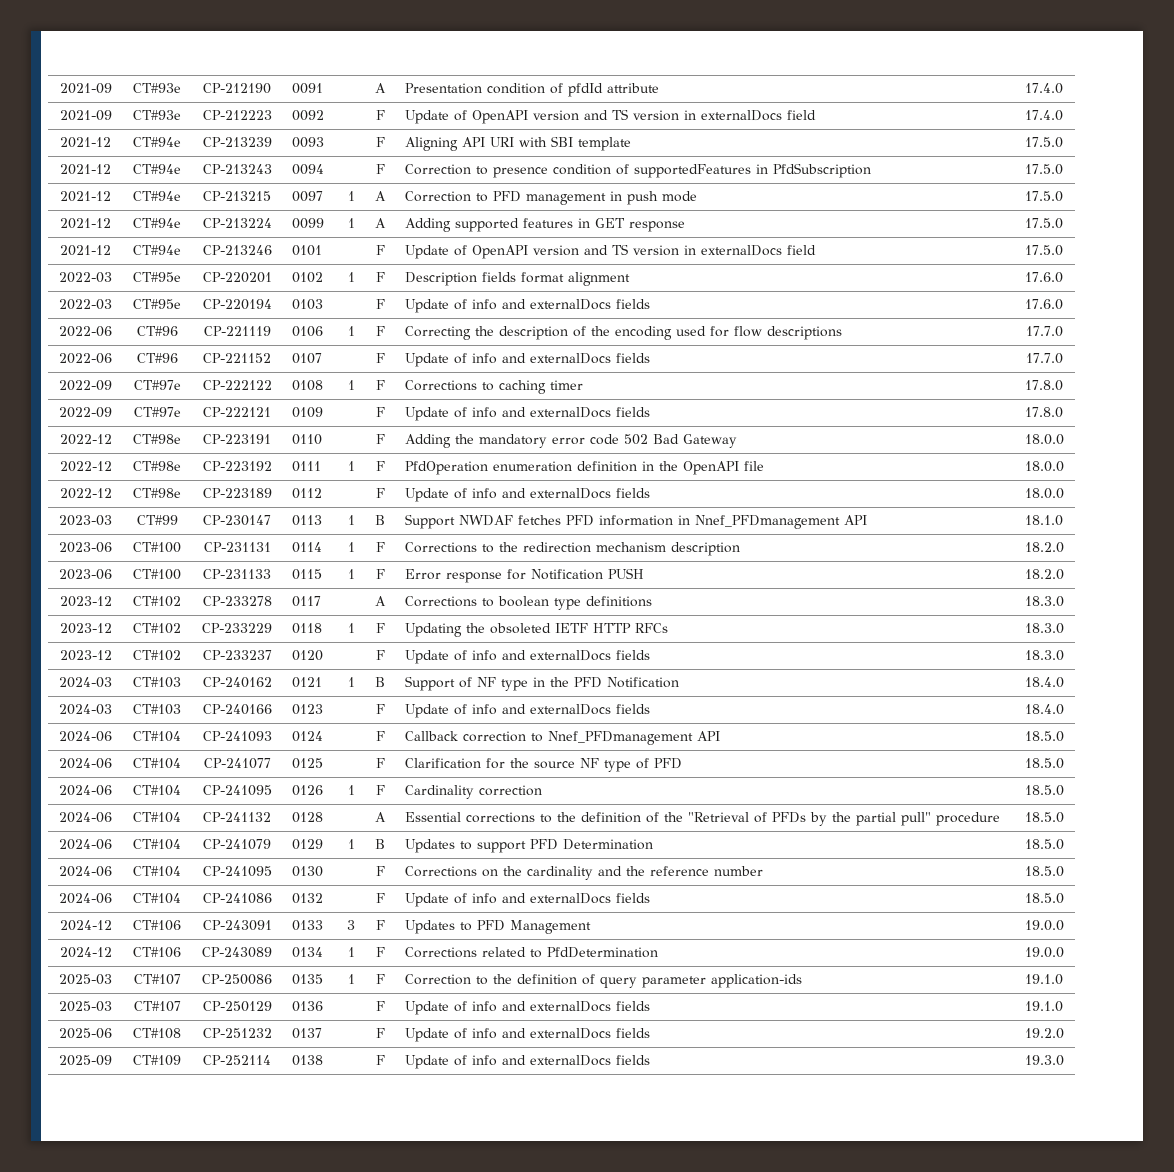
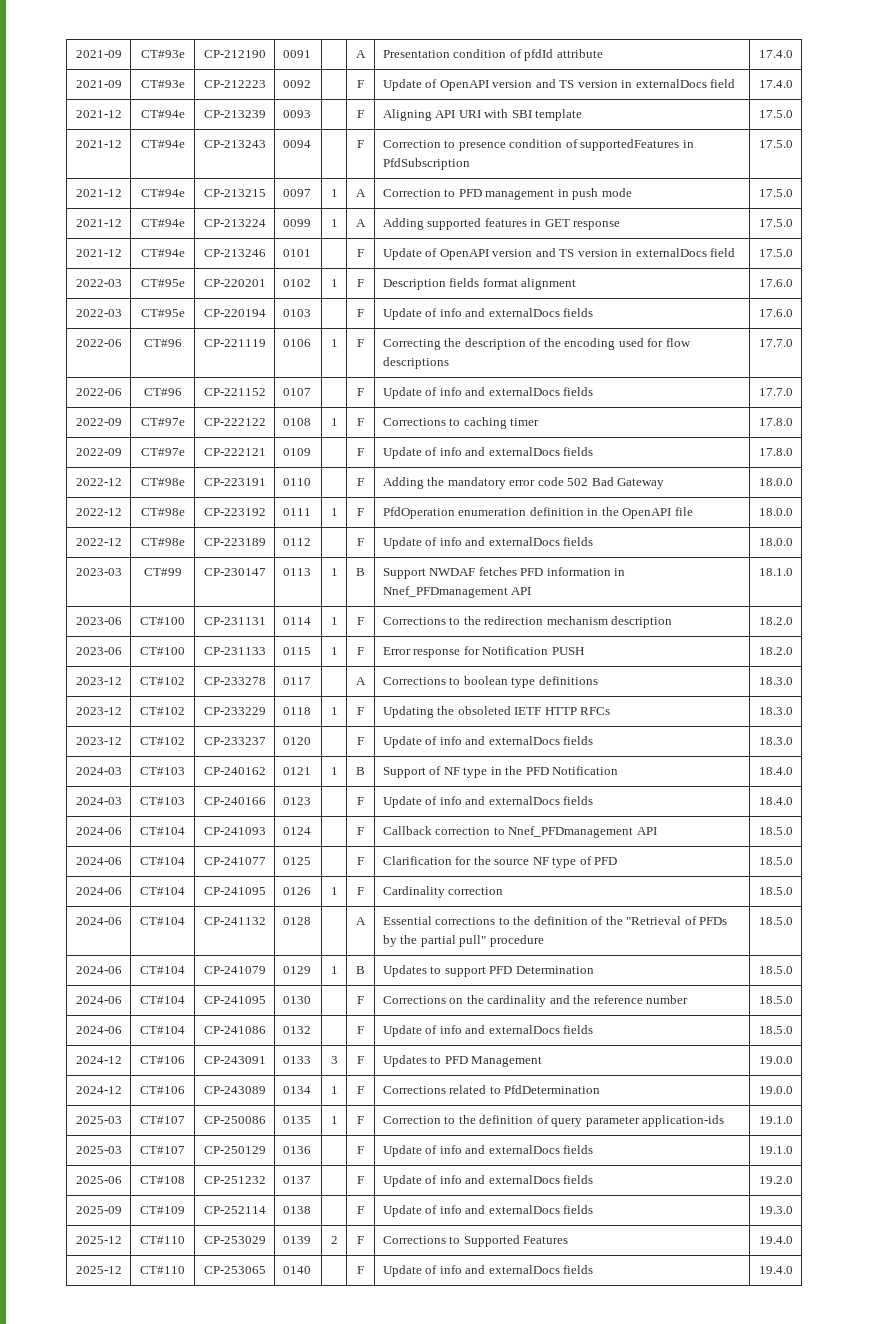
(1064, 1060) none -> [75,1236,122,1244] [140,1236,185,1244] [203,1236,266,1244] [282,1236,311,1244] [331,1236,339,1244] [357,1236,364,1244] [382,1235,569,1247] [758,1236,793,1244] [75,1266,122,1274] [140,1266,185,1274] [203,1266,266,1274] [282,1266,311,1274] [357,1266,364,1274] [382,1265,594,1277] [758,1266,793,1274] // 2025-12 | CT#110 | CP-253029 | 0139 | 2 | F | Corrections to Supported Features | 19.4.0 // 2025-12 | CT#110 | CP-253065 | 0140 | | F | Update of info and externalDocs fields | 19.4.0

